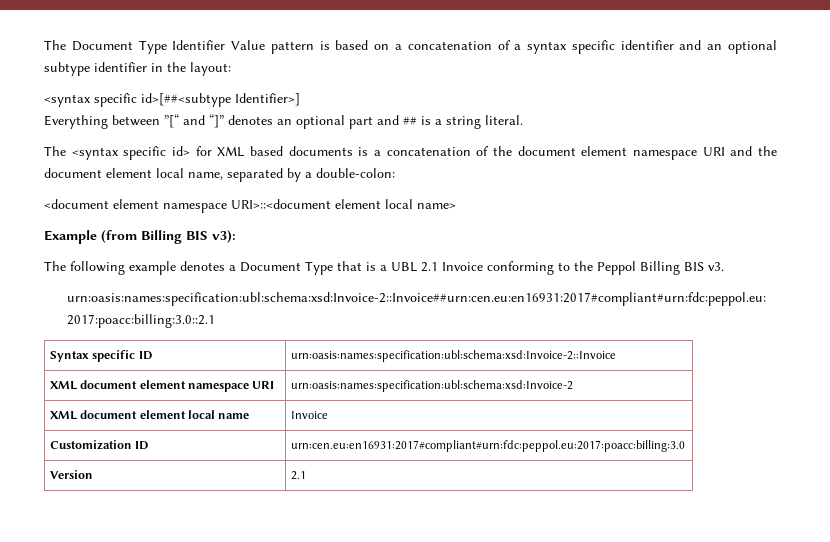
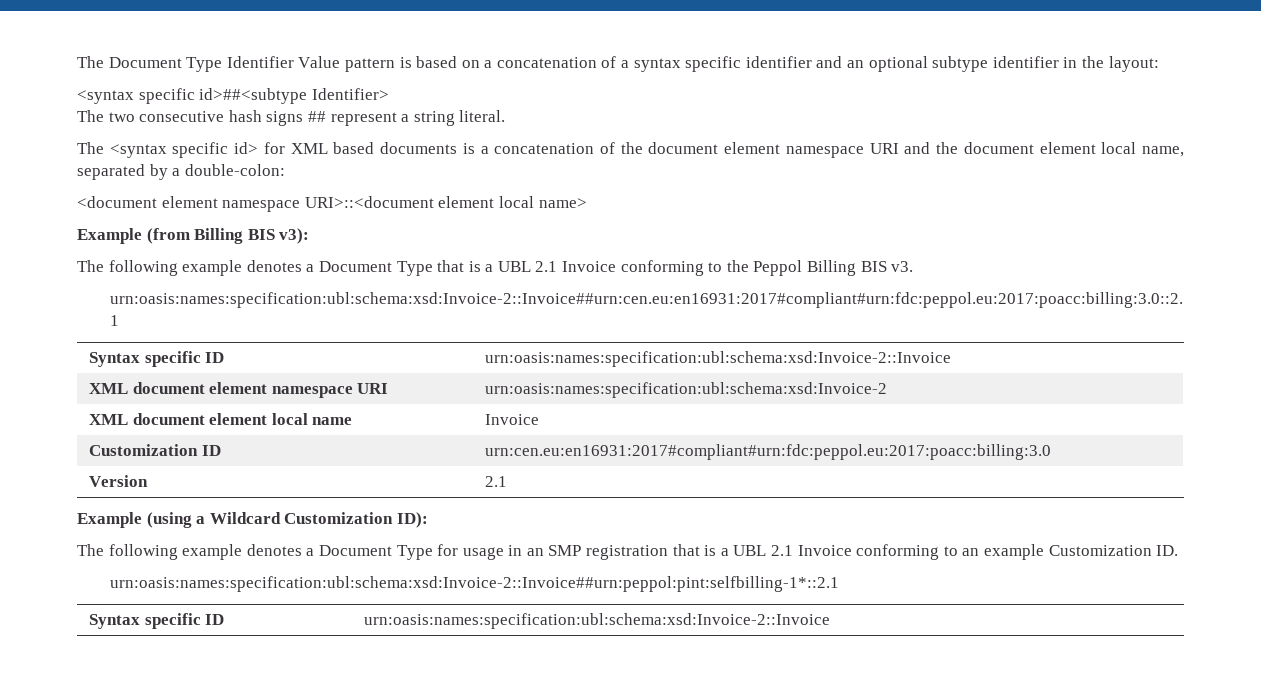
[141,93,300,107] [44,114,431,129] id>[##<subtype Identifier>] // Everything between ”[“ and “]” denotes an optional part and ## is -> [199,88,389,104] [77,110,397,126] id>##<subtype Identifier> // The two consecutive hash signs ## represent
(306, 475) none -> [77,512,428,528] [77,544,1179,560] [110,576,840,592] [88,613,225,629] [363,613,830,629] // Example (using a Wildcard Customization ID): // The following example denotes a Document Type for usage in an SMP registration that is a UBL 2.1 Invoice conforming to an example Customization ID. // urn:oasis:names:specification:ubl:schema:xsd:Invoice-2::Invoice##urn:peppol:pint:selfbilling-1*::2.1 // Syntax specific ID | urn:oasis:names:specification:ubl:schema:xsd:Invoice-2::Invoice

